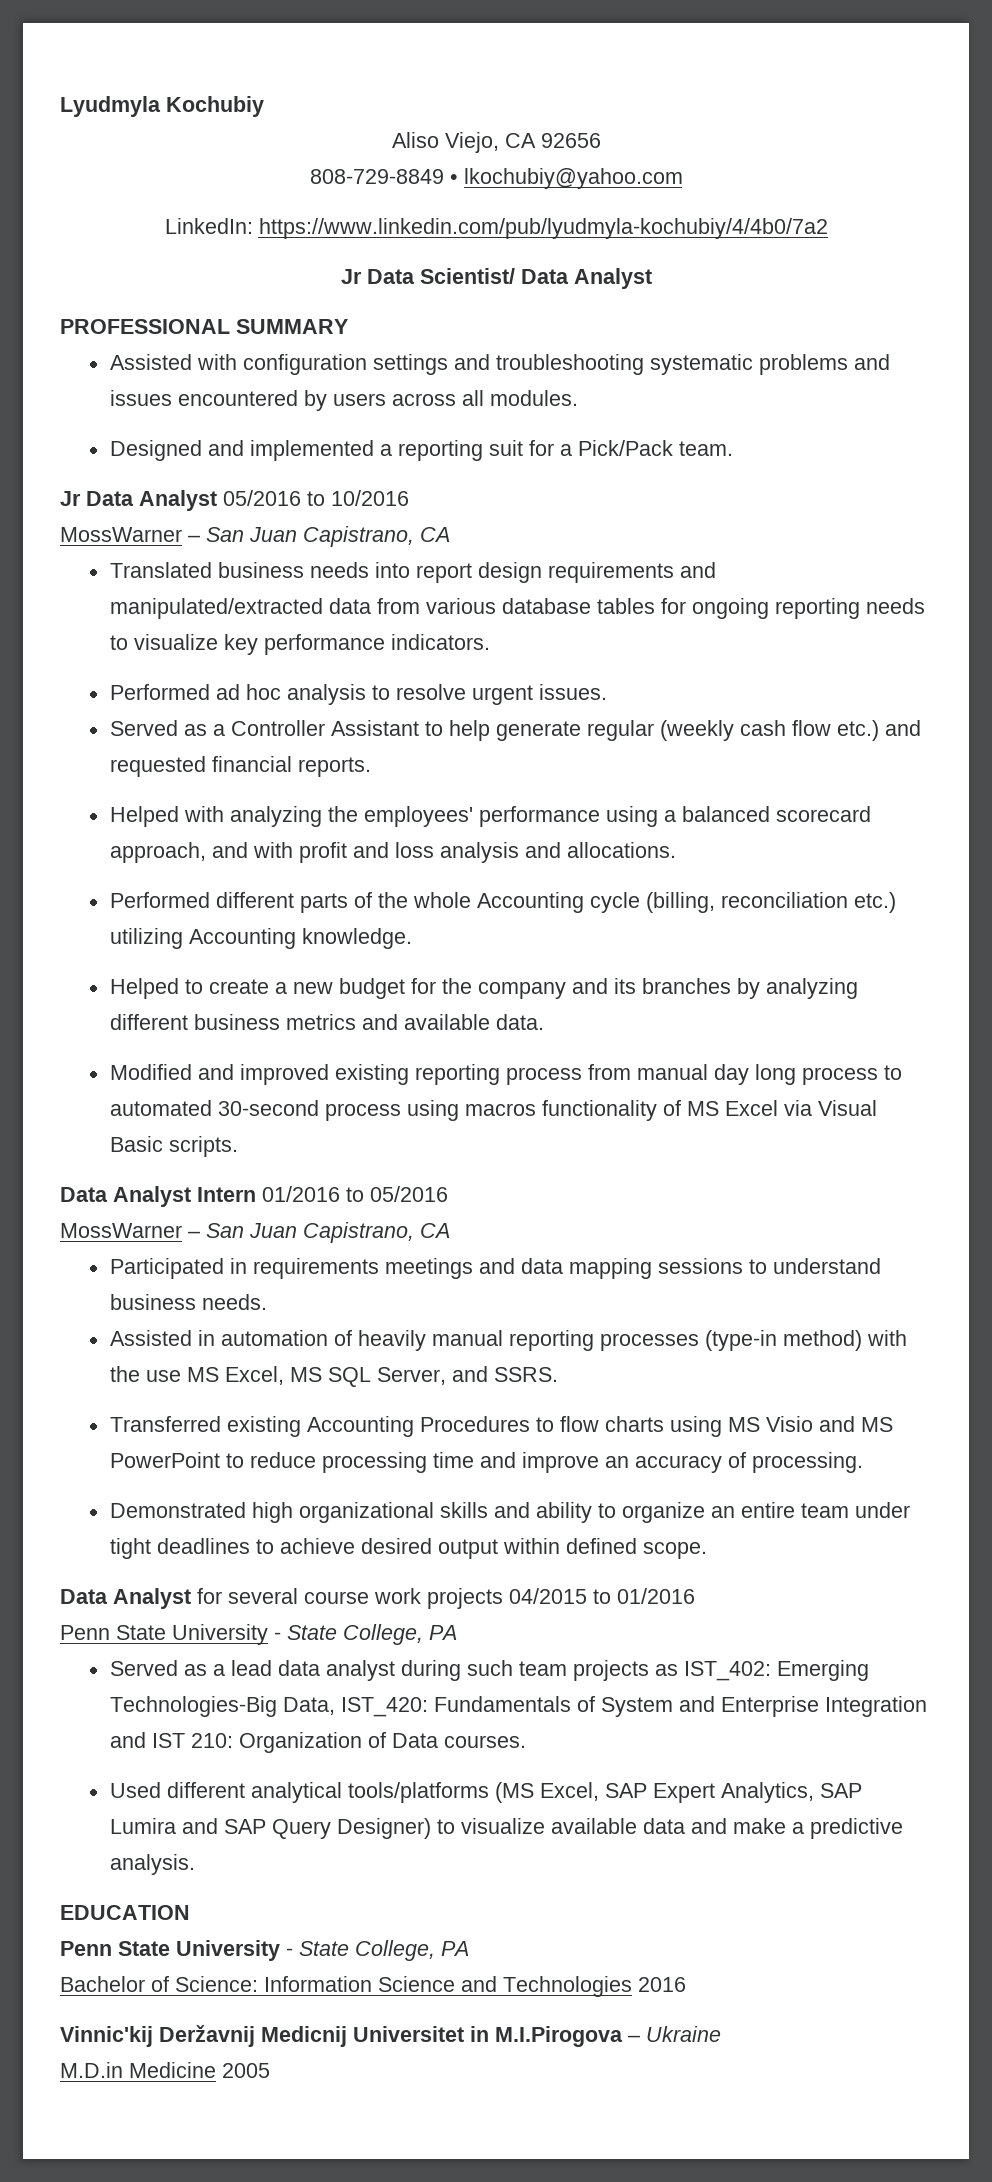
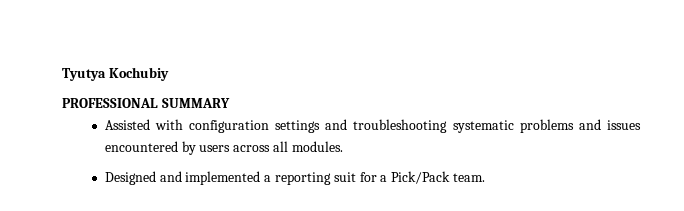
[60,96,161,117] Lyudmyla -> [62,68,106,81] Tyutya
[391,132,601,153] [309,168,683,189] [164,218,828,239] [340,268,652,289] // Aliso Viejo, CA 92656 // 808-729-8849 • lkochubiy@yahoo.com // LinkedIn: https://www.linkedin.com/pub/lyudmyla-kochubiy/4/4b0/7a2 // Jr Data Scientist/ Data Analyst -> (169, 74) none
[60,490,409,511] [60,526,450,547] [109,562,716,583] [109,598,925,619] [109,634,490,655] [109,684,607,705] [109,720,921,741] [109,756,371,777] [109,806,871,827] [109,842,676,863] [109,892,896,913] [109,928,412,949] [109,978,858,999] [109,1014,544,1030] [109,1064,902,1085] [109,1100,877,1121] [109,1136,238,1157] [60,1186,448,1207] [60,1222,450,1243] [109,1258,881,1279] [109,1294,267,1310] [109,1330,907,1351] [109,1366,558,1387] [109,1416,893,1437] [109,1452,863,1473] [109,1502,910,1523] [109,1538,707,1559] [60,1588,695,1609] [60,1624,457,1645] [109,1660,869,1681] [109,1696,927,1717] [109,1732,526,1753] [109,1782,862,1803] [109,1818,903,1839] [109,1854,195,1875] [60,1905,190,1920] [60,1940,469,1961] [60,1976,686,1997] [60,2025,721,2047] [60,2062,270,2078] // Jr Data Analyst 05/2016 to 10/2016 // MossWarner – San Juan Capistrano, CA // Translated business needs into report design requirements and manipulated/extracted data from various database tables for ongoing reporting needs to visualize key performance indicators. // Performed ad hoc analysis to resolve urgent issues. // Served as a Controller Assistant to help generate regular (weekly cash flow etc.) and requested financial reports. // Helped with analyzing the employees' performance using a balanced scorecard approach, and with profit and loss analysis and allocations. // Performed different parts of the whole Accounting cycle (billing, reconciliation etc.) utilizing Accounting knowledge. // Helped to create a new budget for the company and its branches by analyzing different business metrics and available data. // Modified and improved existing reporting process from manual day long process to automated 30-second process using macros functionality of MS Excel via Visual Basic scripts. // Data Analyst Intern 01/2016 to 05/2016 // MossWarner – San Juan Capistrano, CA // Participated in requirements meetings and data mapping sessions to understand business needs. // Assisted in automation of heavily manual reporting processes (type-in method) with the use MS Excel, MS SQL Server, and SSRS. // Transferred existing Accounting Procedures to flow charts using MS Visio and MS PowerPoint to reduce processing time and improve an accuracy of processing. // Demonstrated high organizational skills and ability to organize an entire team under tight deadlines to achieve desired output within defined scope. // Data Analyst for several course work projects 04/2015 to 01/2016 // Penn State University - State College, PA // Served as a lead data analyst during such team projects as IST_402: Emerging Technologies-Big Data, IST_420: Fundamentals of System and Enterprise Integration and IST 210: Organization of Data courses. // Used different analytical tools/platforms (MS Excel, SAP Expert Analytics, SAP Lumira and SAP Query Designer) to visualize available data and make a predictive analysis. // EDUCATION // Penn State University - State College, PA // Bachelor of Science: Information Science and Technologies 2016 // Vinnic'kij Deržavnij Medicnij Universitet in M.I.Pirogova – Ukraine // M.D.in Medicine 2005 -> (485, 177) none

